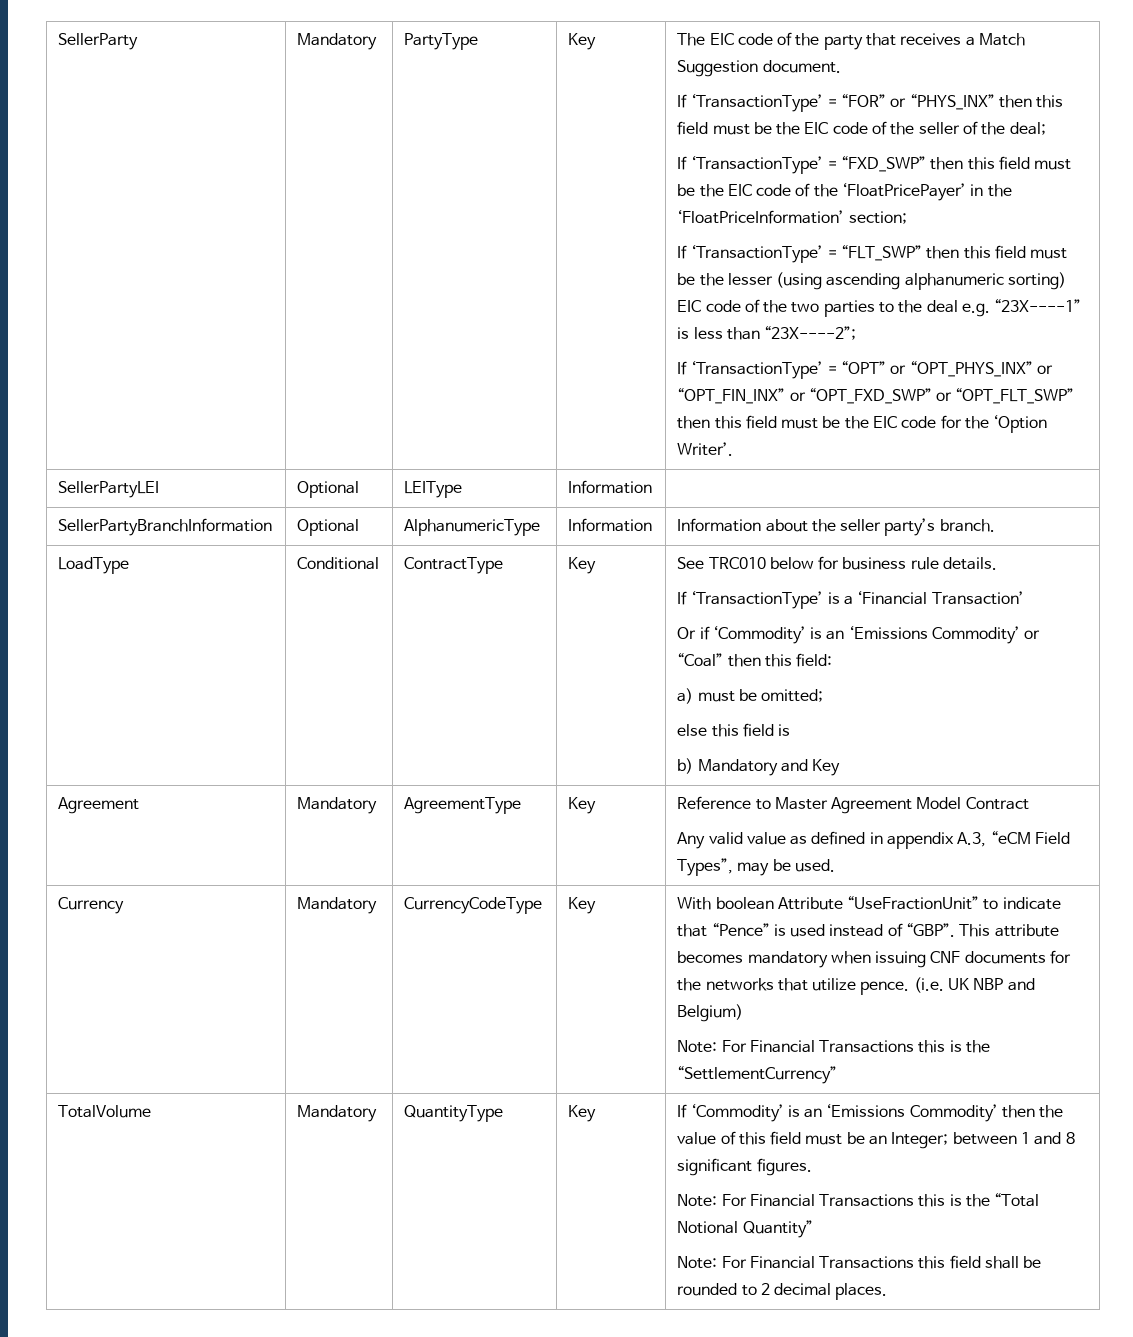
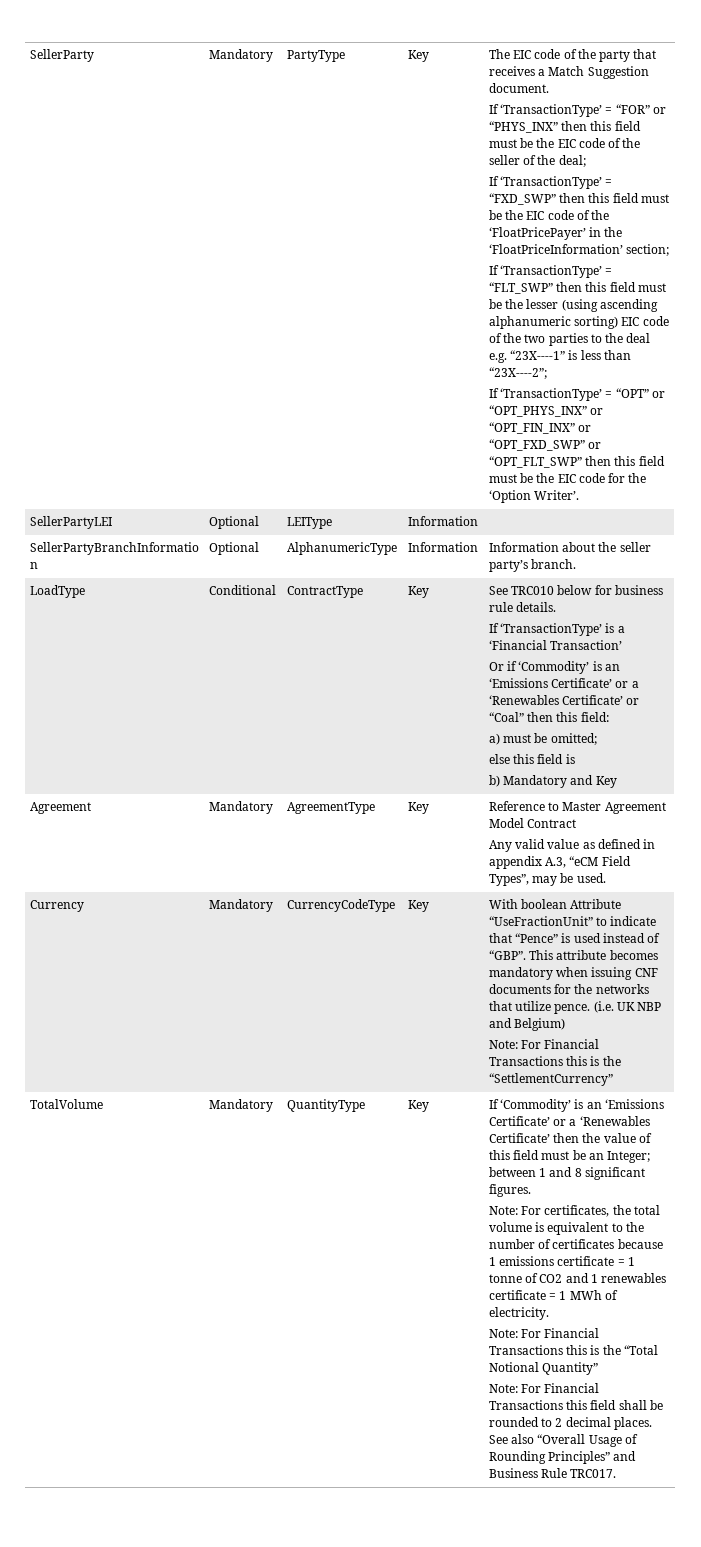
[932,626,1021,644] Commodity’ -> [551,678,639,688] [489,695,624,705] Certificate’ or a ‘Renewables Certificate’
[909,1104,998,1122] Commodity’ -> [489,1116,650,1126] [489,1133,551,1143] Certificate’ or a ‘Renewables Certificate’
(812, 1167) none -> [489,1205,660,1217] [489,1222,644,1235] [489,1239,663,1249] [489,1256,635,1266] [489,1273,667,1283] [489,1290,618,1300] [489,1307,550,1320] // Note: For certificates, the total volume is equivalent to the number of certificates because 1 emissions certificate = 1 tonne of CO2 and 1 renewables certificate = 1 MWh of electricity.
(888, 1291) none -> [489,1434,638,1447] [489,1451,637,1464] [489,1468,617,1478] See also “Overall Usage of Rounding Principles” and Business Rule TRC017.

